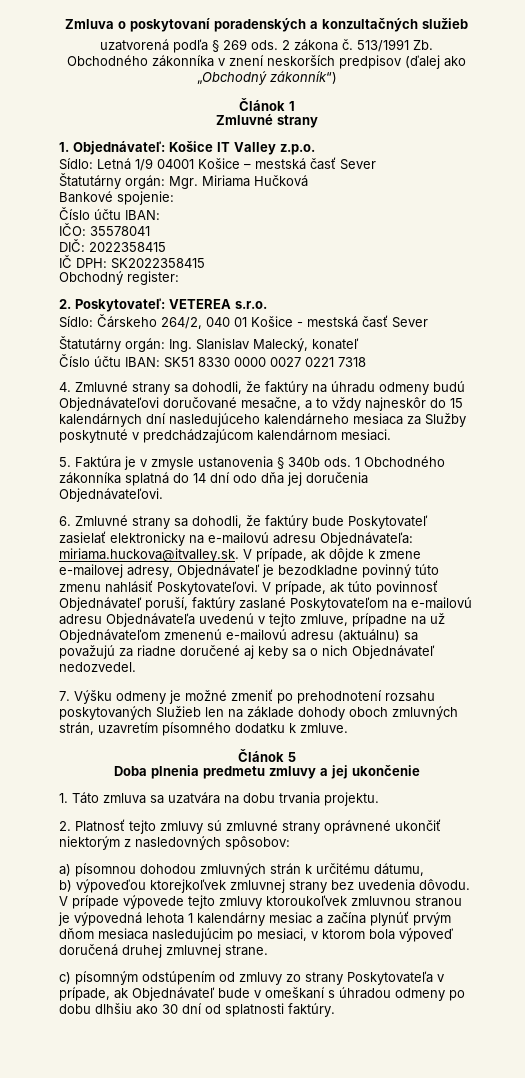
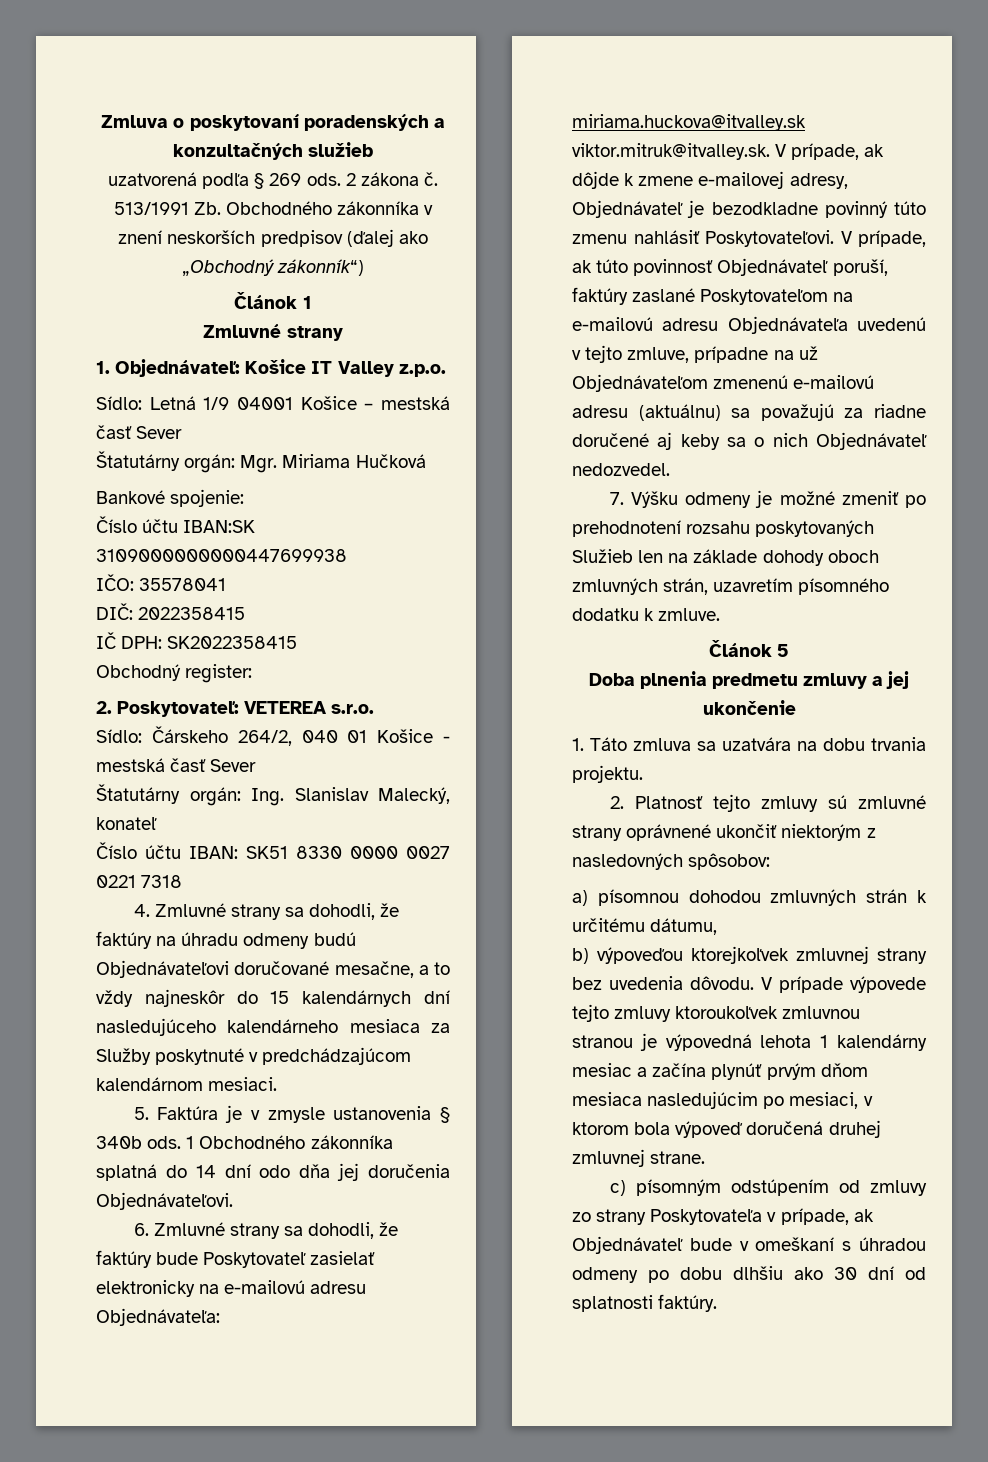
[125,210,160,220] IBAN: -> [183,520,256,533] [96,549,347,562] IBAN:SK 3109000000000447699938
[59,548,239,562] miriama.huckova@itvalley.sk. -> [572,114,806,131] [572,143,770,160] miriama.huckova@itvalley.sk viktor.mitruk@itvalley.sk.

